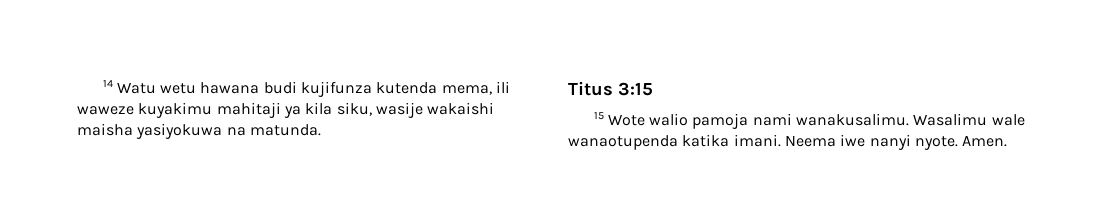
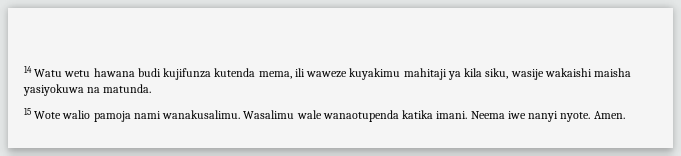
[568,81,653,96] // Titus 3:15 -> (152, 88) none

